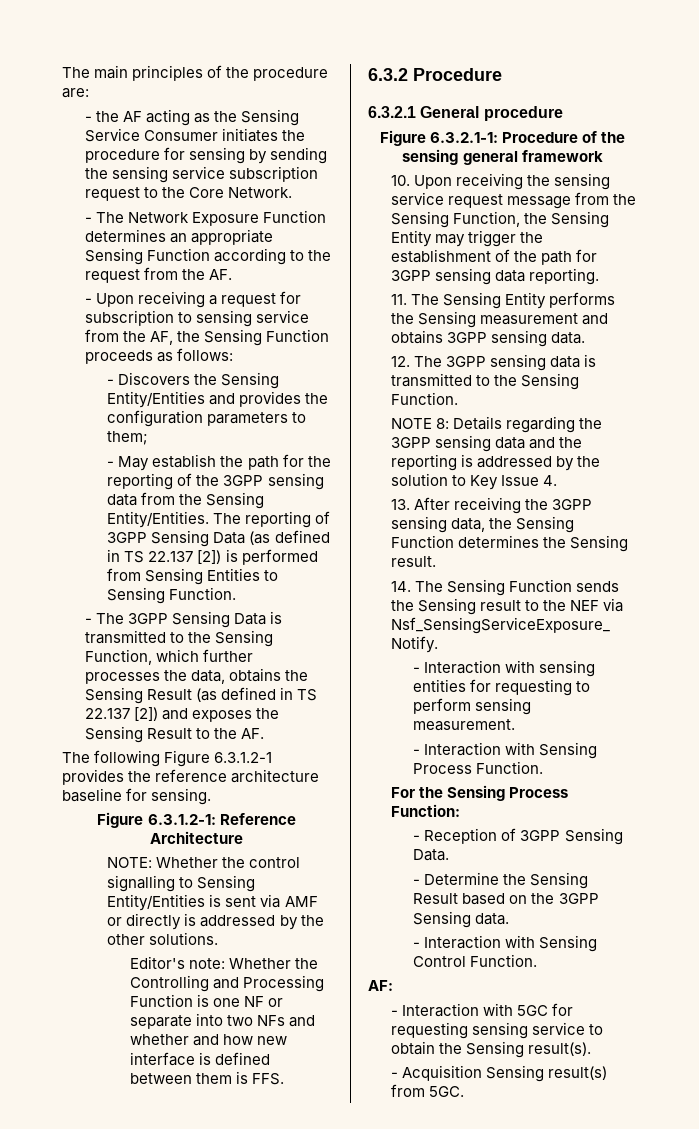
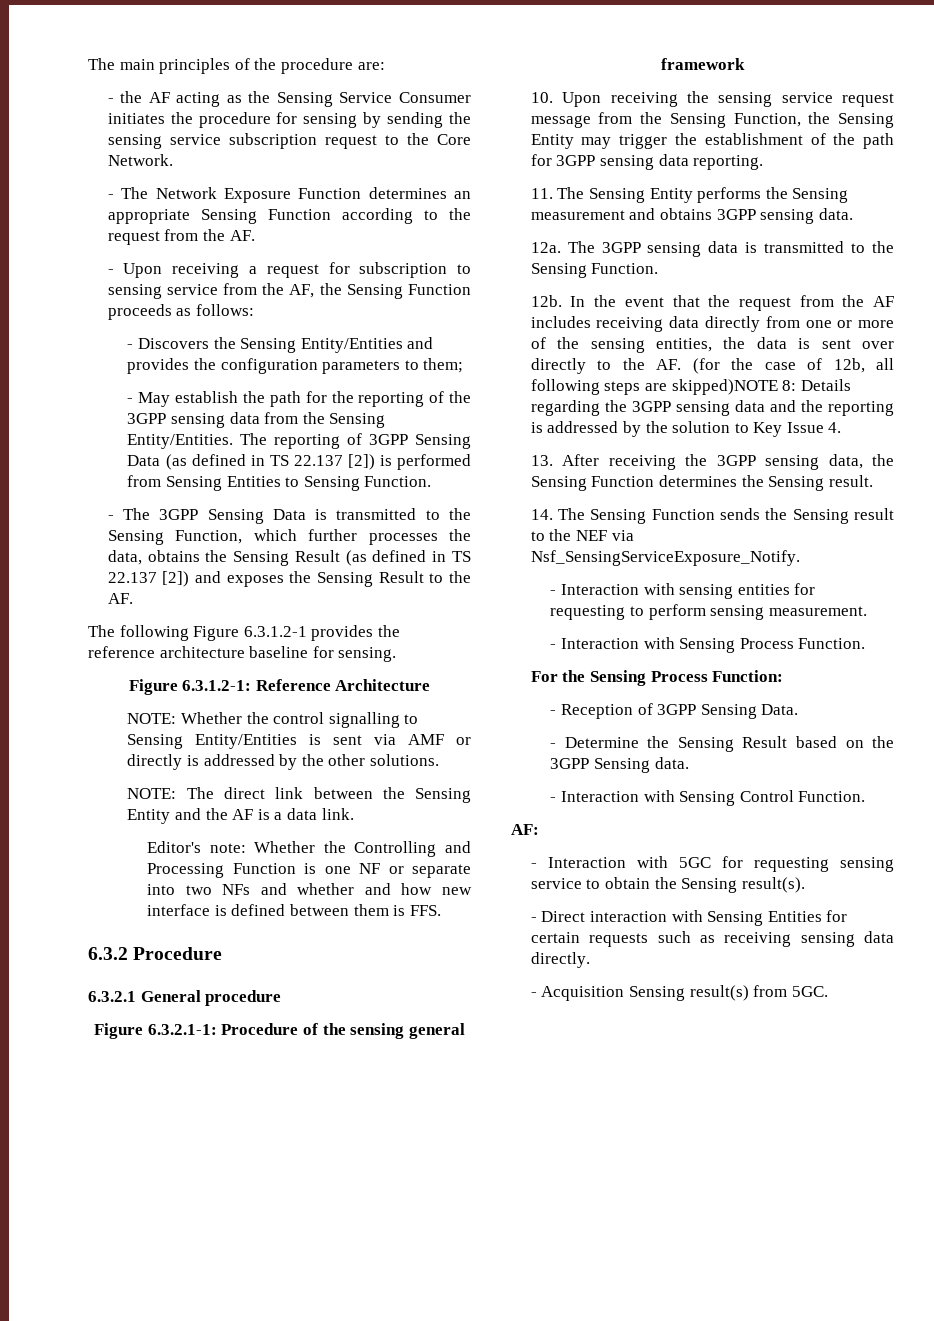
(219, 938) none -> [127,787,471,803] [127,808,354,824] // NOTE: The direct link between the Sensing Entity and the AF is a data link.
[390,356,410,367] 12. -> [530,242,561,253] 12a.
[390,418,432,429] NOTE -> [530,295,894,311] [530,316,894,332] [530,337,894,353] [530,358,894,374] [530,379,778,395] 12b. In the event that the request from the AF includes receiving data directly from one or more of the sensing entities, the data is sent over directly to the AF. (for the case of 12b, all following steps are skipped)NOTE
(591, 1049) none -> [530,910,848,926] [530,931,894,947] [530,952,590,968] // - Direct interaction with Sensing Entities for certain requests such as receiving sensing data directly.

